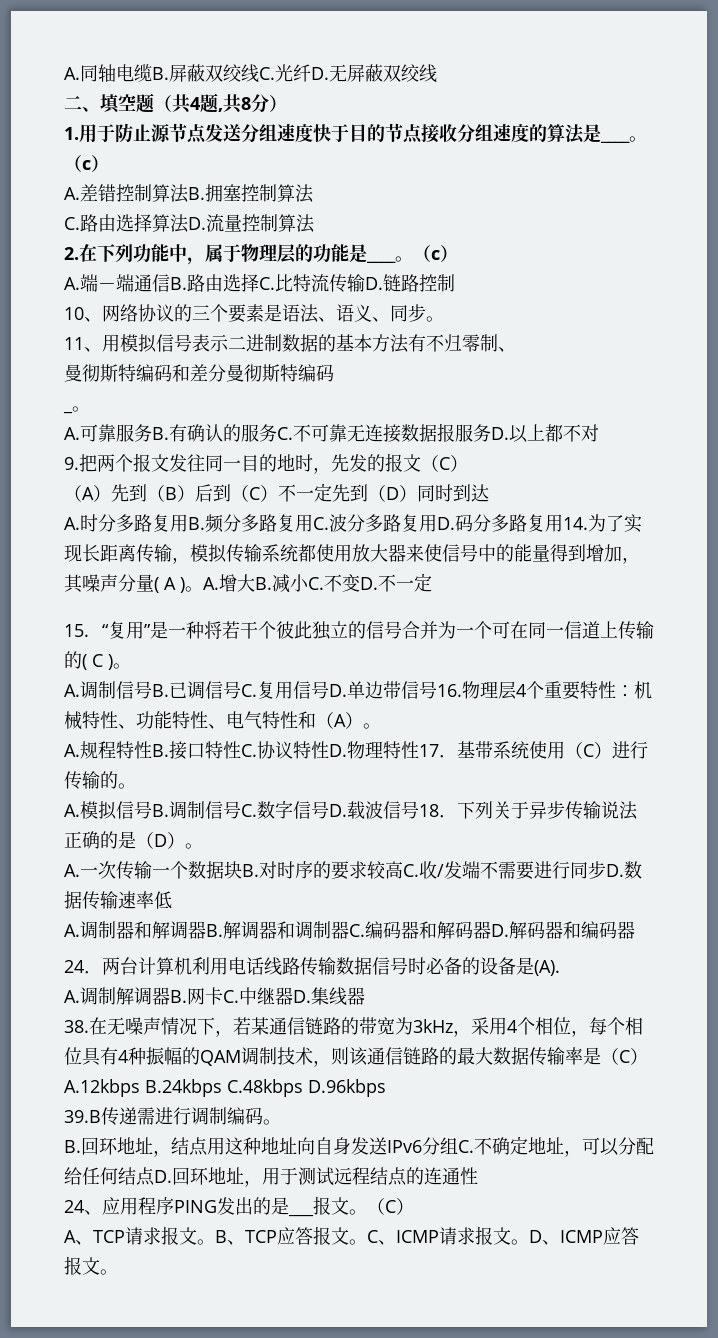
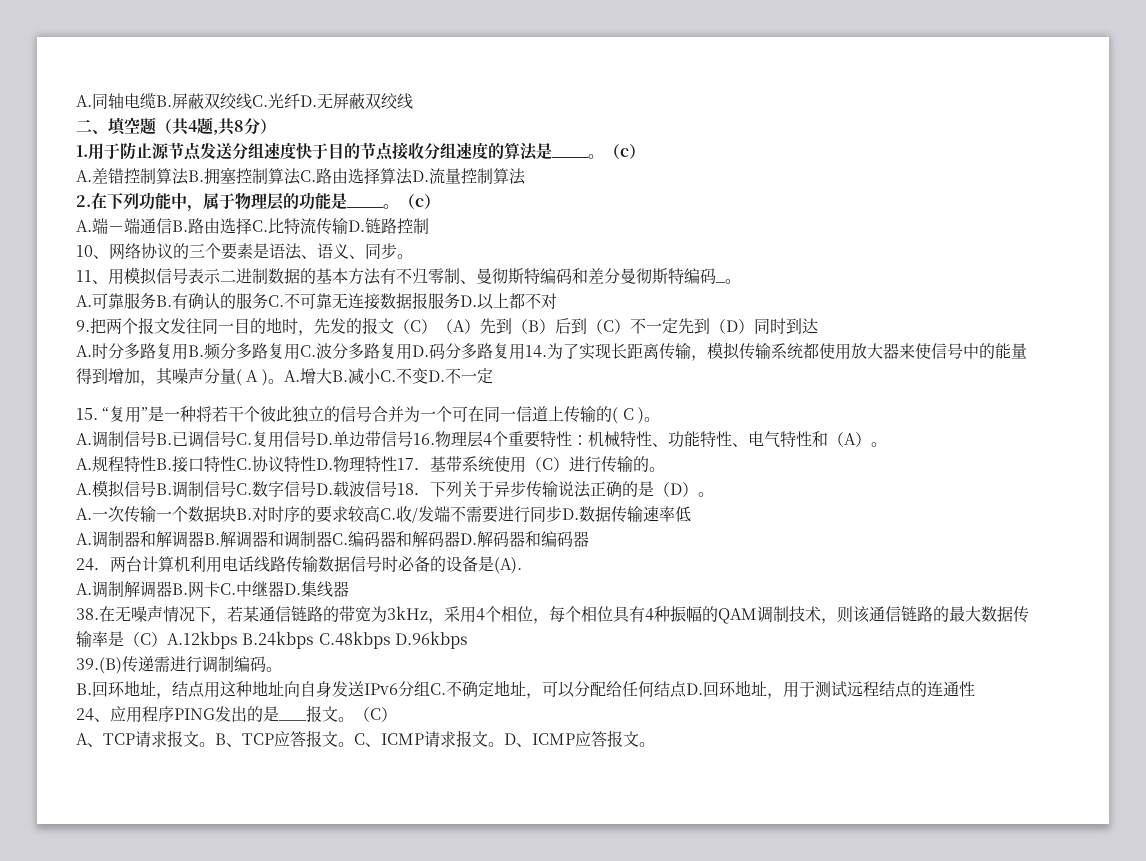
(314, 193) // -> (301, 176) none
(516, 349) // -> (476, 282) none
(334, 373) // -> (716, 276) none
(468, 463) // -> (437, 326) none
[64,1110,101,1123] 39.B -> [76,657,122,674] 39.(B)

